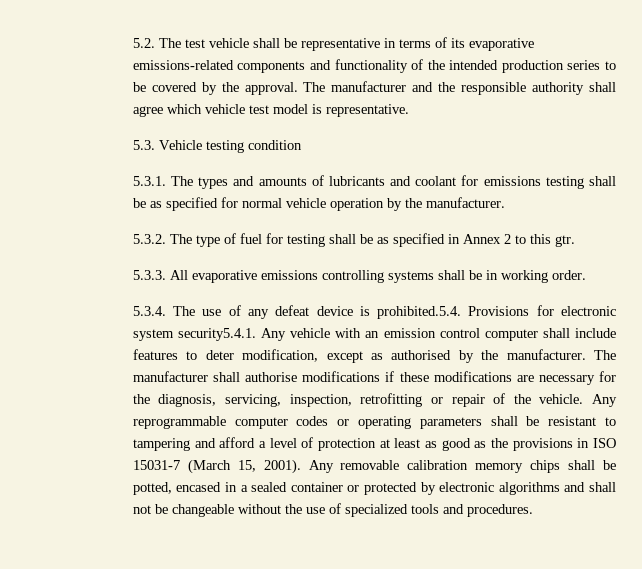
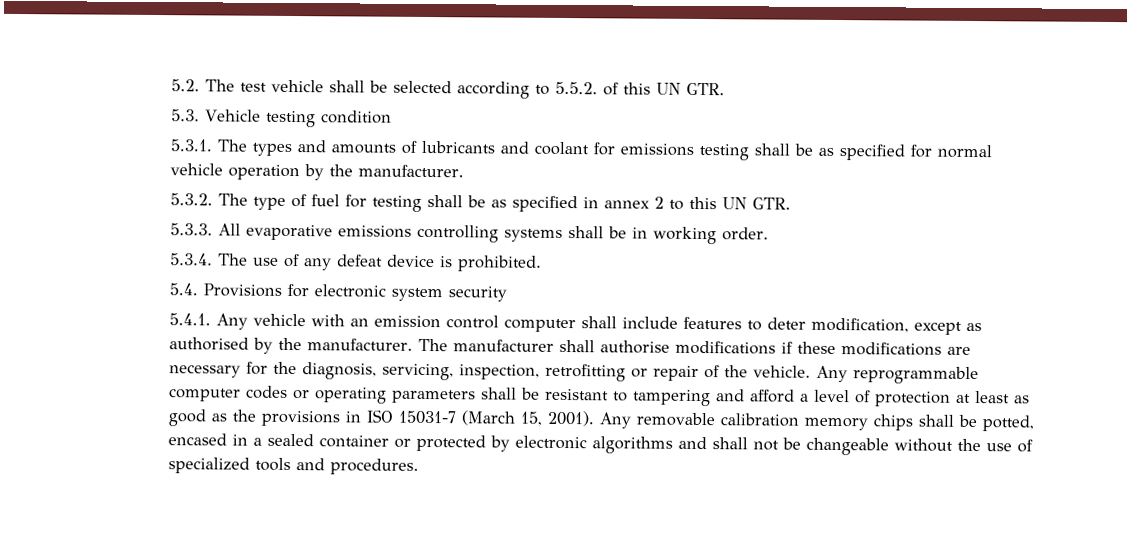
[300,37,534,51] [132,59,617,73] [132,81,616,95] [132,104,409,117] representative in terms of its evaporative emissions-related components and functionality of the intended production series to be covered by the approval. The manufacturer and the responsible authority shall agree which vehicle test model is representative. -> [393,80,726,99] selected according to 5.5.2. of this UN GTR.
[462,234,501,244] Annex -> [604,200,651,209] annex
[554,235,575,247] gtr. -> [722,197,792,210] UN GTR.
[377,306,462,319] prohibited.5.4. -> [458,255,543,272] [169,283,199,296] prohibited. // 5.4.
[177,328,256,341] security5.4.1. -> [448,286,508,302] [169,313,212,326] security // 5.4.1.

